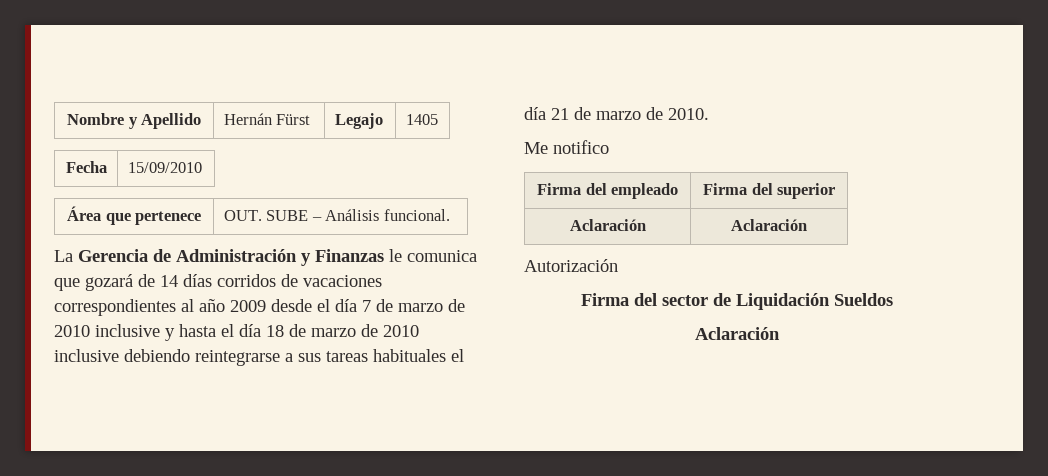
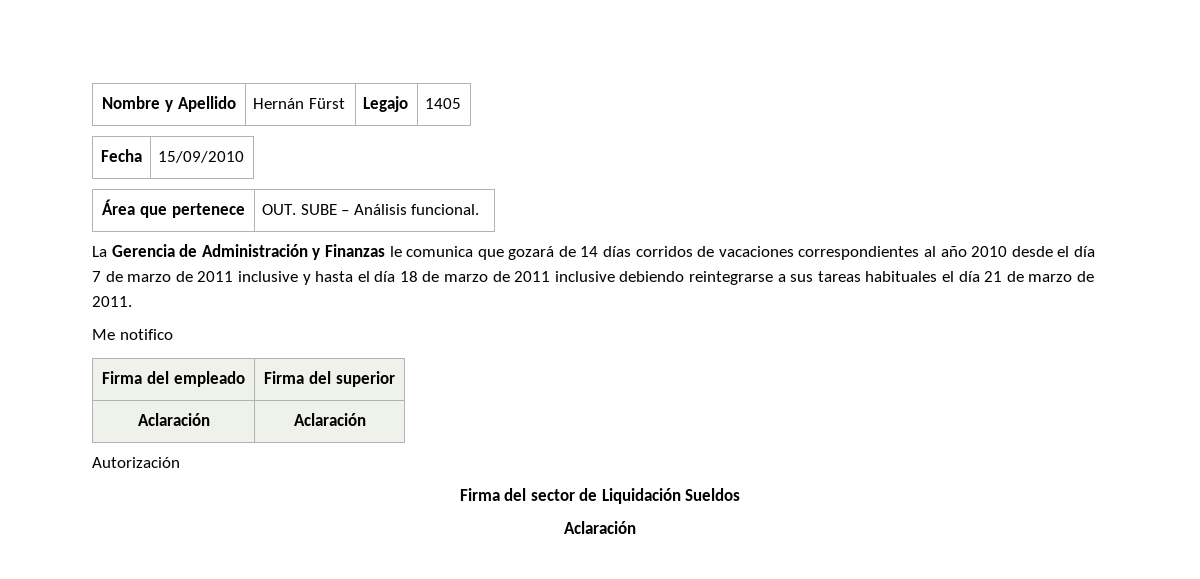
[230,300,266,312] 2009 -> [971,246,1008,257] 2010
[54,325,90,337] 2010 -> [197,271,234,282] 2011
[383,325,419,337] 2010 -> [514,271,551,282] 2011
[668,108,709,120] 2010. -> [92,296,132,307] 2011.

